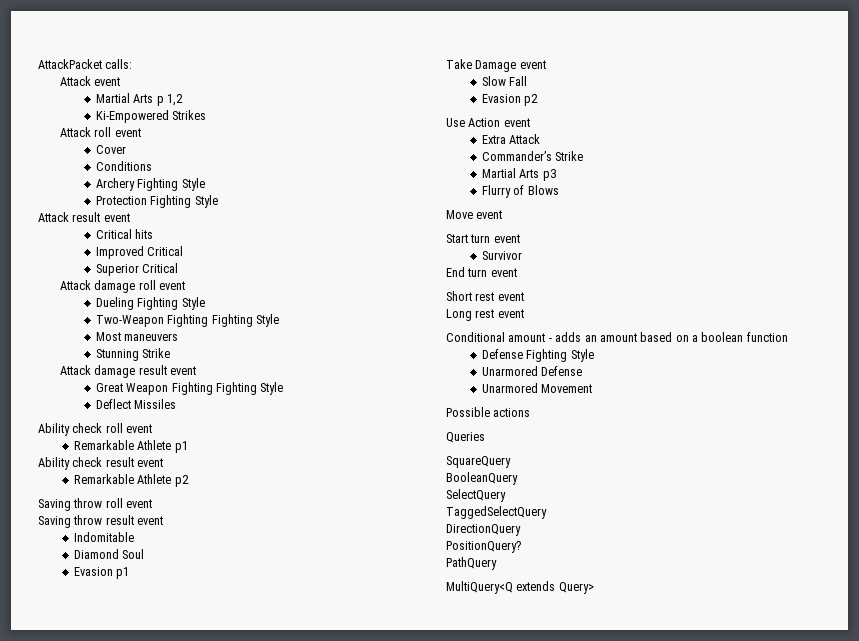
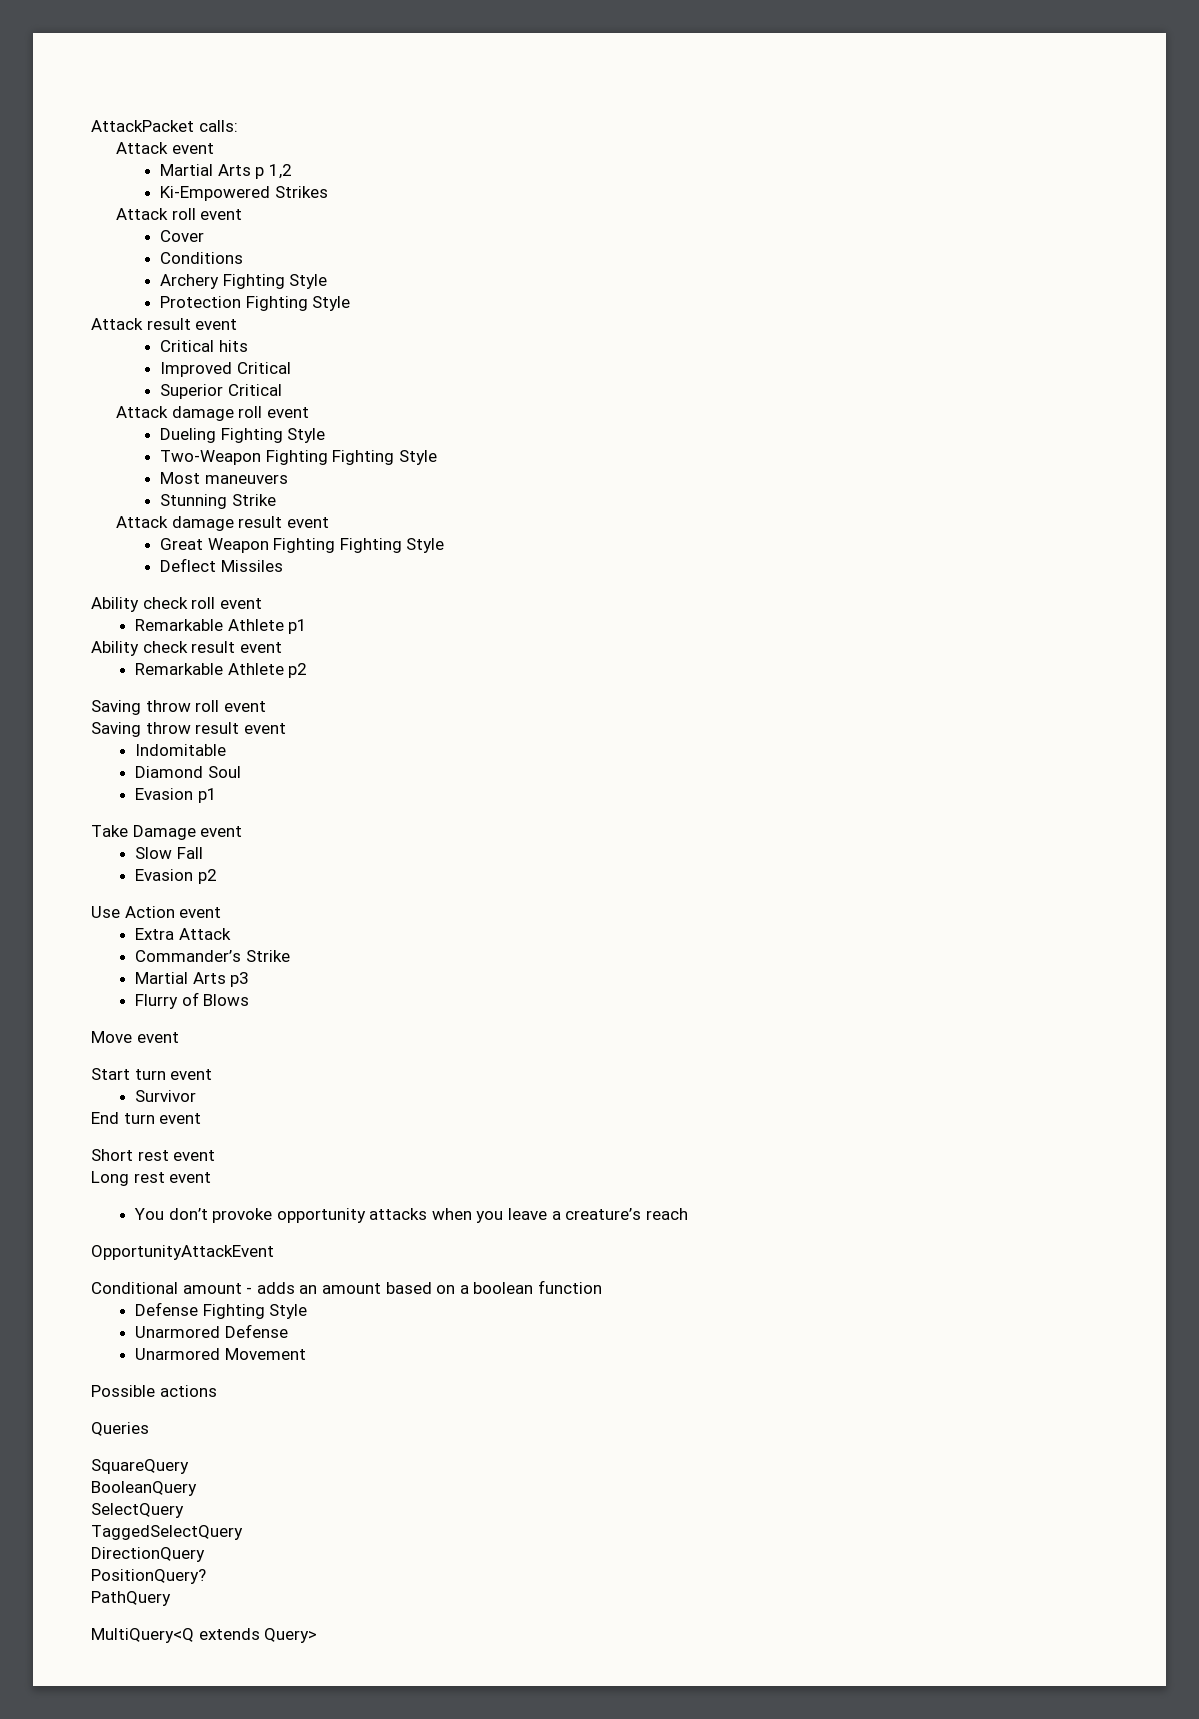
(524, 313) none -> [133,1208,688,1223] [91,1245,274,1260] // You don’t provoke opportunity attacks when you leave a creature’s reach // OpportunityAttackEvent

